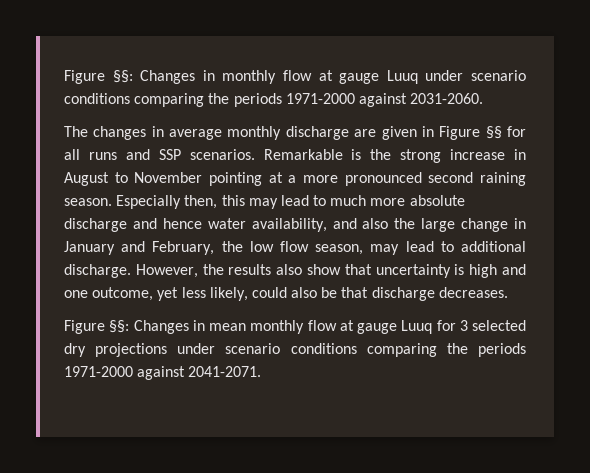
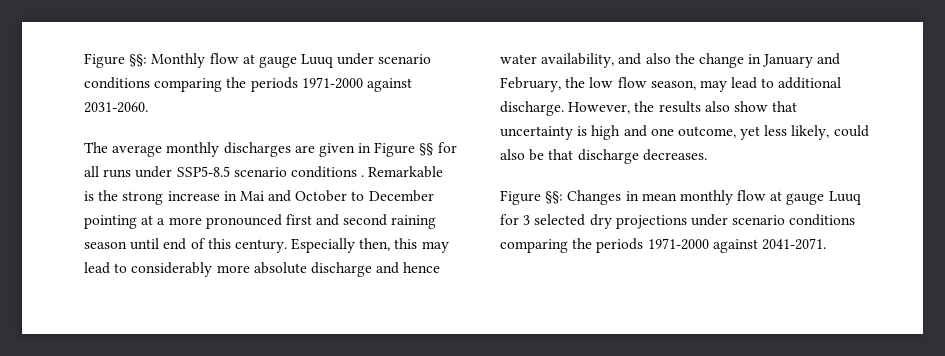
[64,70,277,84] Figure §§: Changes in monthly -> [84,53,206,68] Figure §§: Monthly
[93,126,164,140] changes in -> (108, 147) none
[285,126,349,140] discharge -> [223,142,291,157] discharges
[125,149,255,160] and SSP scenarios. -> [135,166,365,178] under SSP5-8.5 scenario conditions .
[64,172,203,186] August to November -> [239,190,434,202] Mai and October to December
[428,172,526,186] [64,198,112,206] second raining season. -> [285,214,437,229] [84,238,287,253] first and second raining season until end of this century.
[330,195,367,206] much -> [131,262,213,277] considerably
[421,218,456,232] large -> (695, 58) none

